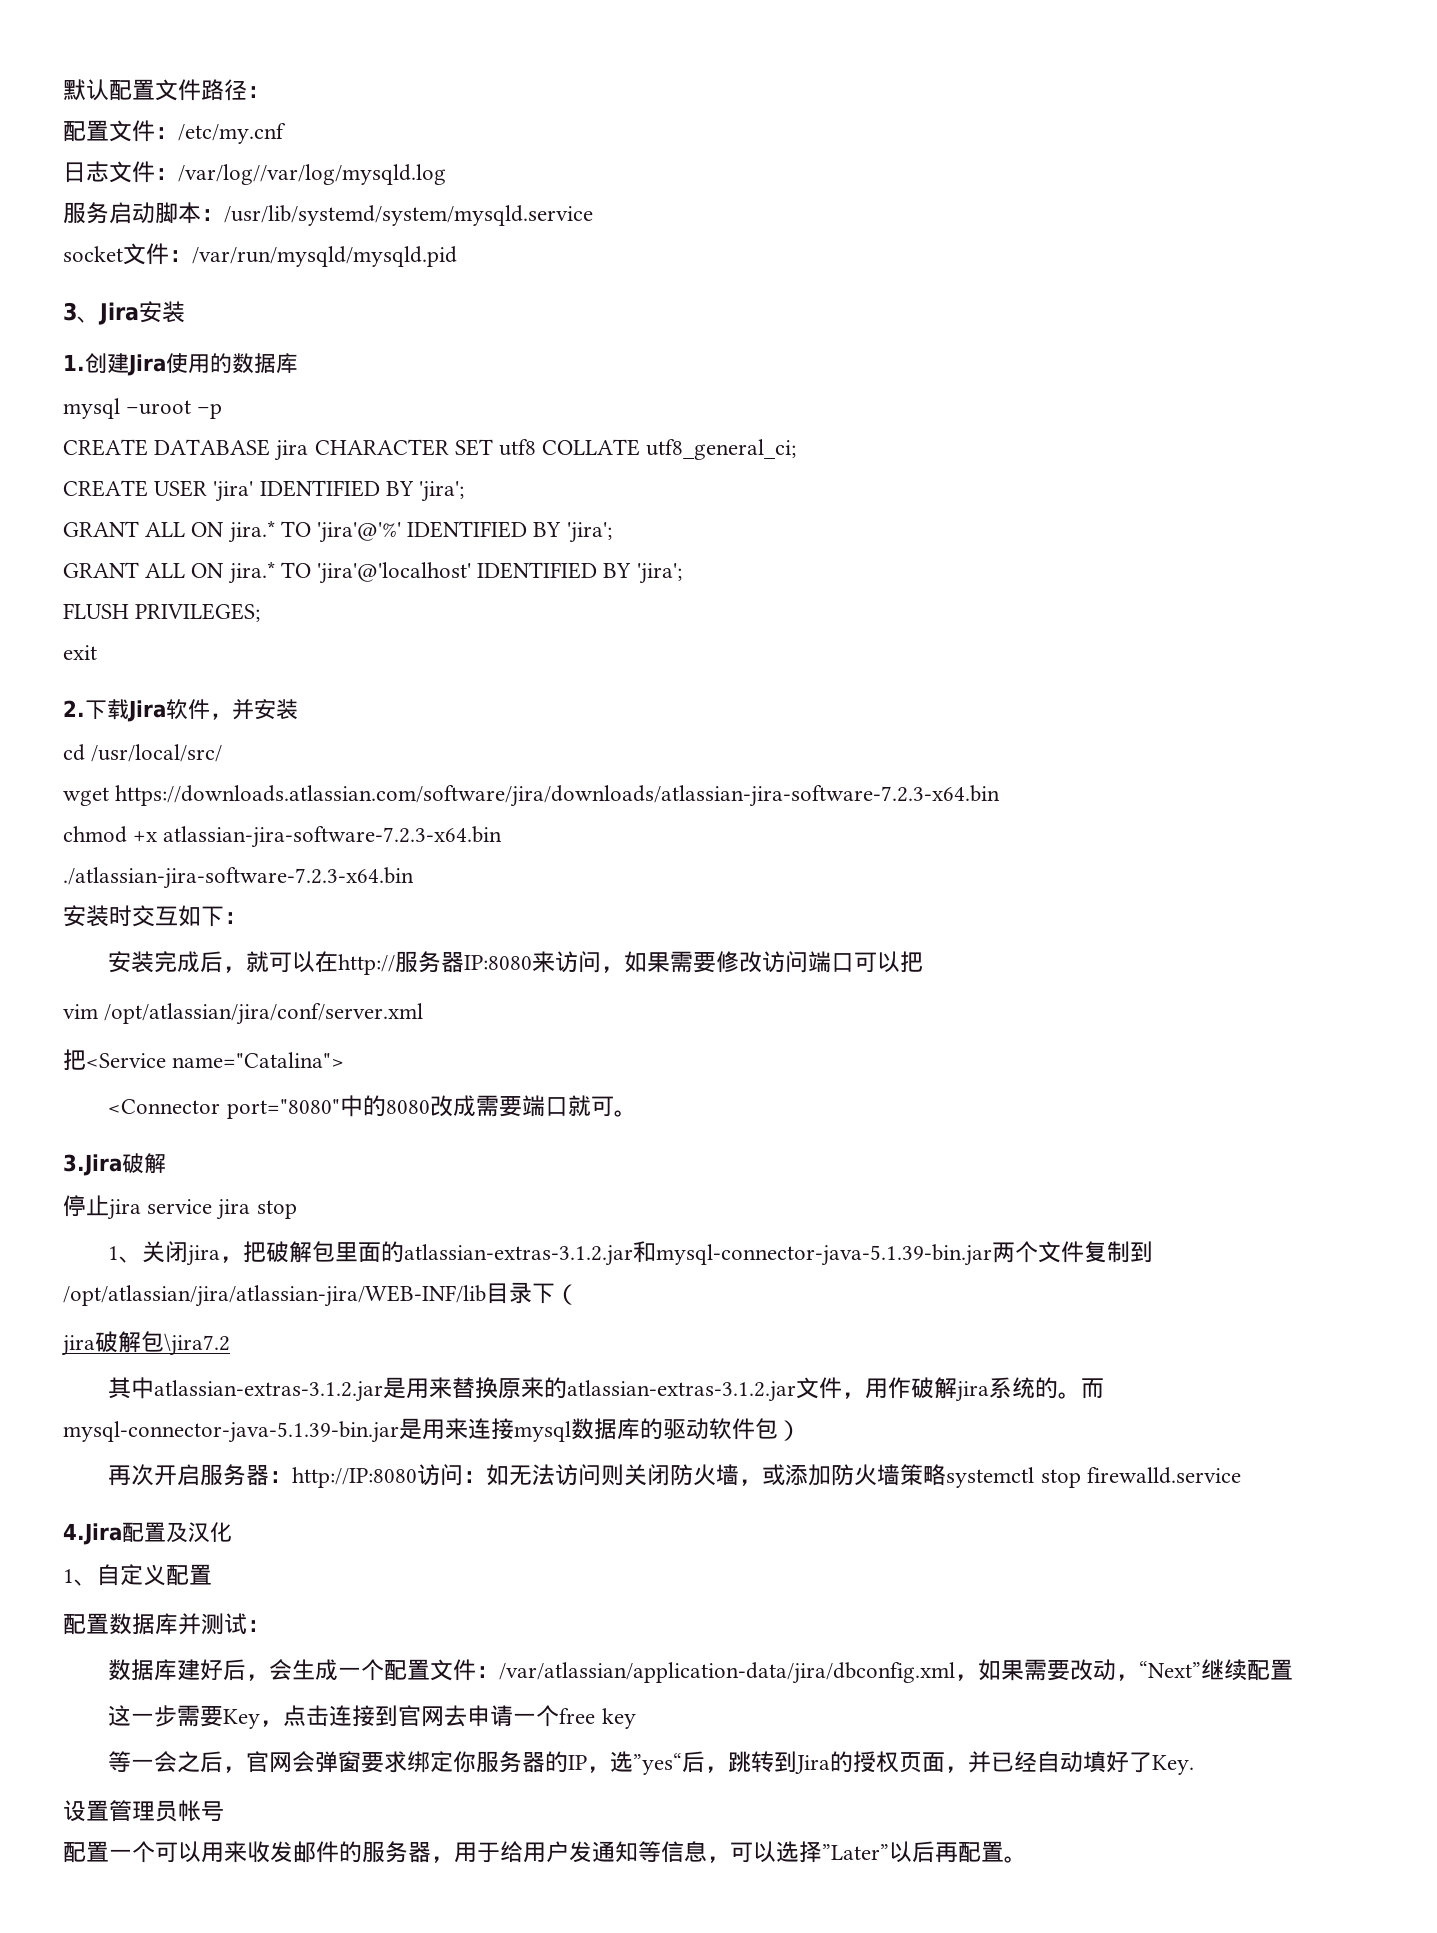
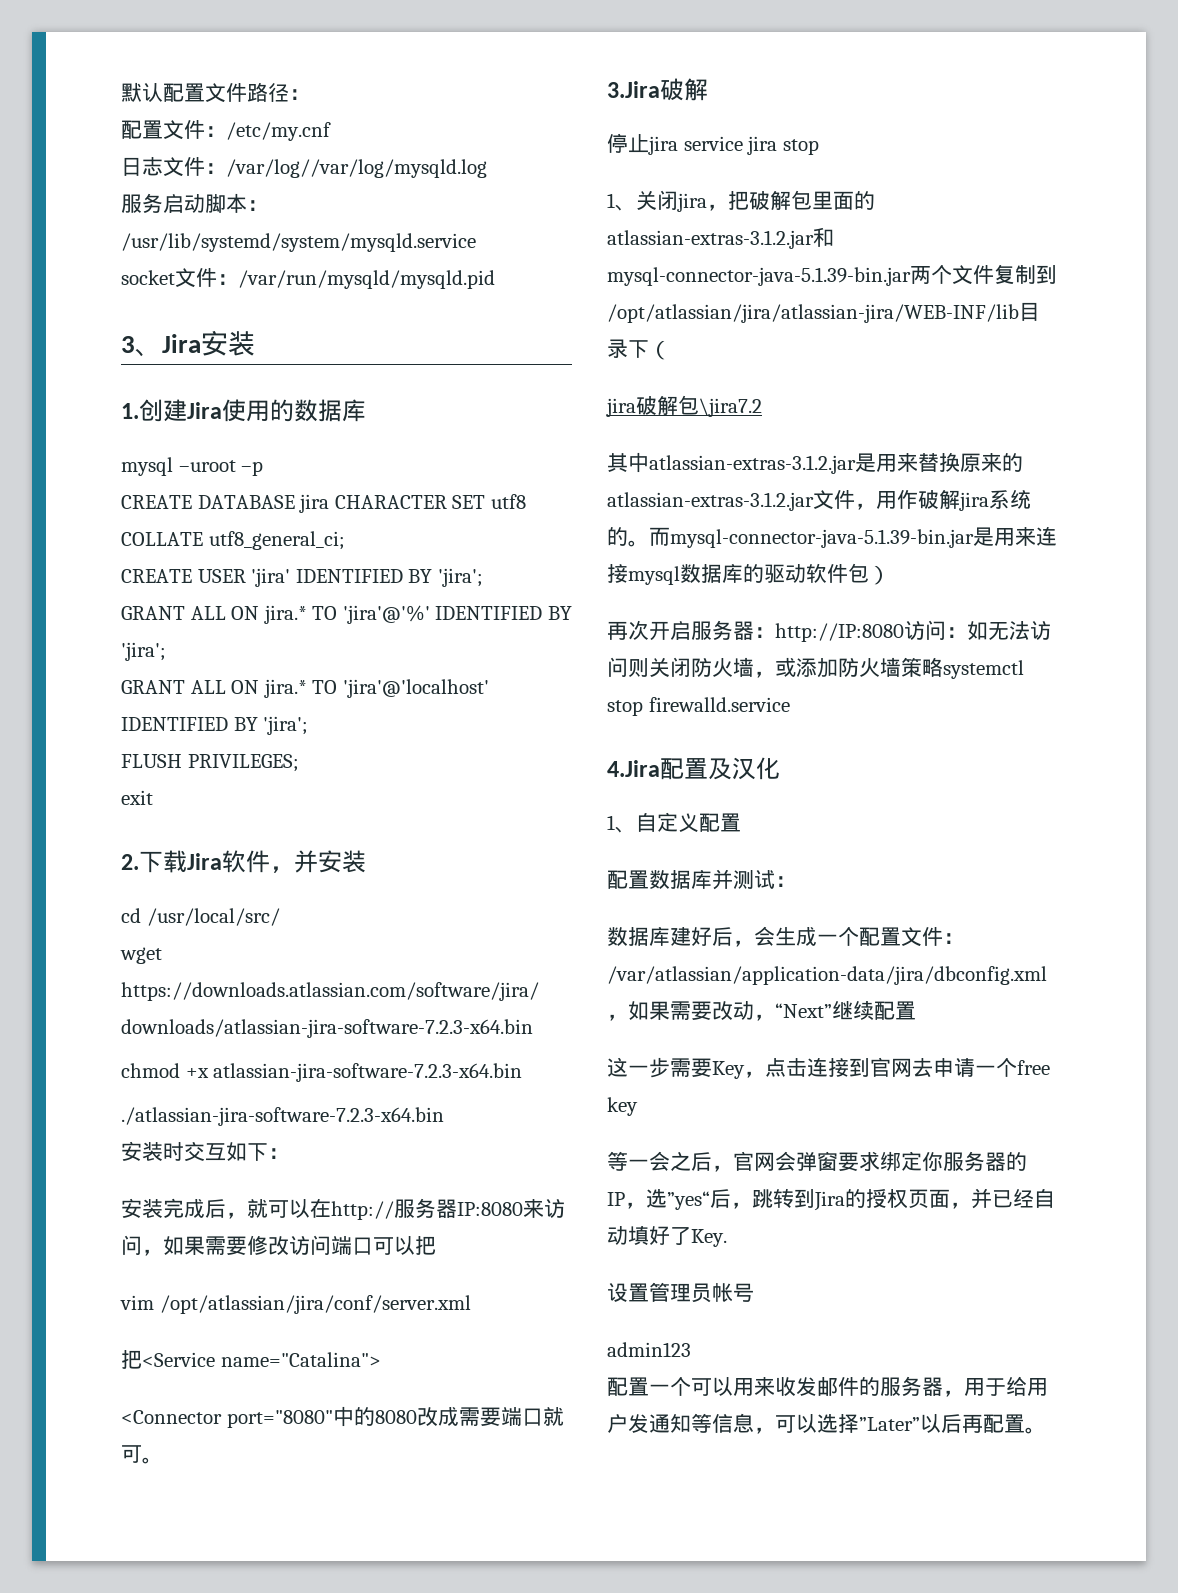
(224, 1811) none -> [607,1342,691,1357] // admin123

